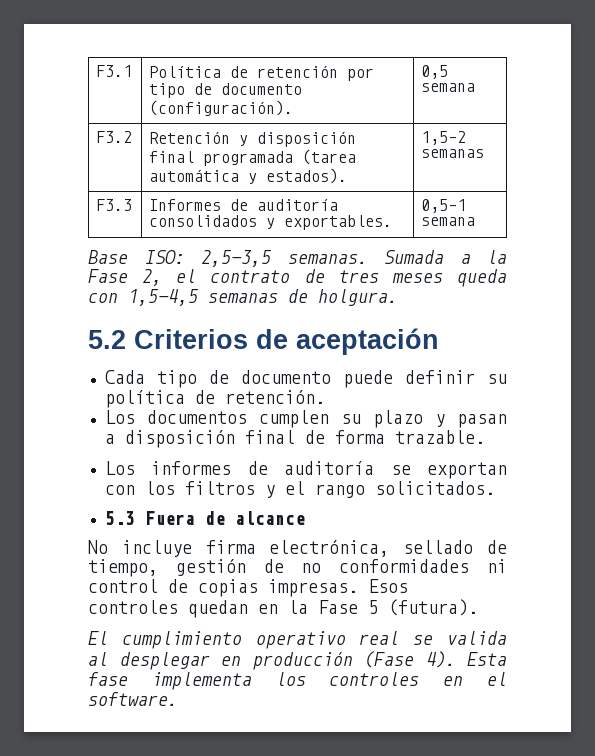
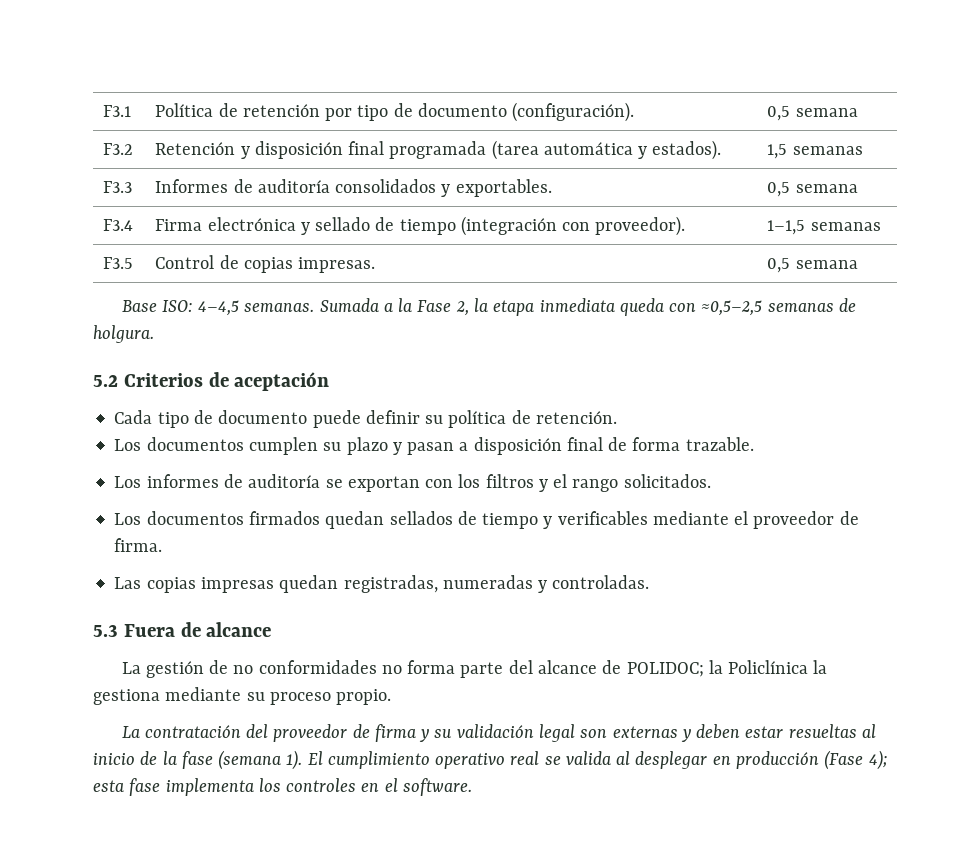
[421,131,467,145] 1,5–2 -> [767,144,788,159] 1,5
[421,199,467,213] 0,5–1 -> [767,182,858,197] [103,219,134,231] [155,216,686,236] [767,220,881,235] [103,257,134,269] [155,255,376,273] [767,258,791,273] 0,5 semana // F3.4 | Firma electrónica y sellado de tiempo (integración con proveedor). | 1–1,5 semanas // F3.5 | Control de copias impresas. | 0,5
[201,250,272,267] 2,5–3,5 -> [198,300,240,316] 4–4,5
[176,269,443,283] el contrato de tres meses -> [474,298,615,316] la etapa inmediata
[128,289,199,306] 1,5–4,5 -> [701,300,763,316] ≈0,5–2,5
[104,511,305,525] [88,540,507,557] [88,559,508,577] [88,579,408,597] [88,599,478,618] 5.3 Fuera de alcance // No incluye firma electrónica, sellado de tiempo, gestión de no conformidades ni control de copias impresas. Esos controles quedan en la Fase 5 (futura). // -> [114,511,859,529] [114,538,163,552] [114,575,650,593] [93,622,272,637] [121,660,828,678] [93,687,392,705] [121,724,876,742] [93,750,303,770] Los documentos firmados quedan sellados de tiempo y verificables mediante el proveedor de firma. // Las copias impresas quedan registradas, numeradas y controladas. // 5.3 Fuera de alcance // La gestión de no conformidades no forma parte del alcance de POLIDOC; la Policlínica la gestiona mediante su proceso propio. // La contratación del proveedor de firma y su validación legal son externas y deben estar resueltas al inicio de la fase (semana 1).
[425,651,507,668] 4). Esta -> [868,750,888,770] [93,780,124,792] 4); esta

